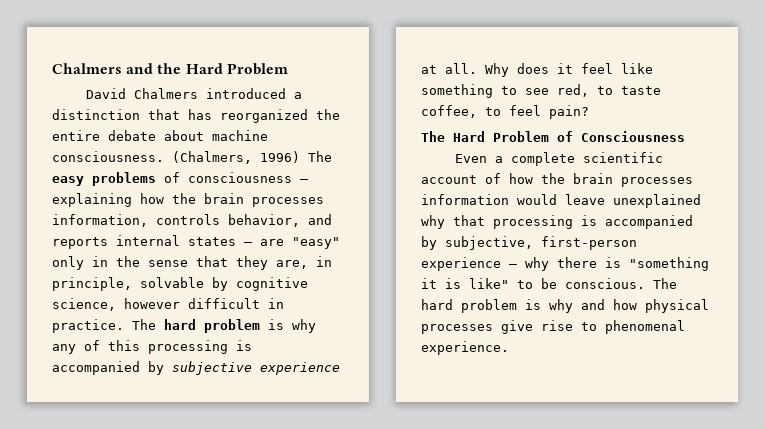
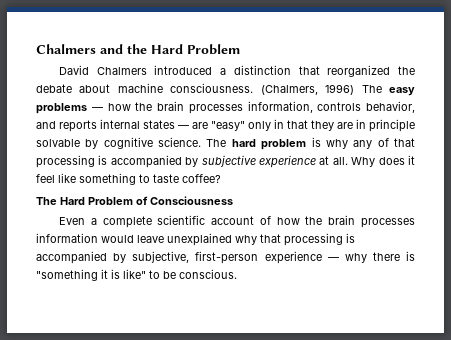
[188,109,212,120] has -> (320, 70) none
[52,130,100,141] entire -> (415, 70) none
[164,172,308,183] [52,193,132,207] of consciousness — explaining -> [91,107,103,111] —
[116,256,332,270] [52,277,308,291] [52,298,284,311] [52,319,124,333] the sense that they are, in principle, solvable by cognitive science, however difficult in practice. -> [287,119,415,132] [36,137,202,149] that they are in principle solvable by cognitive science.
[108,340,140,351] this -> [394,138,416,147] that
[525,84,661,97] [421,105,589,119] see red, to taste coffee, to feel pain? -> [153,174,221,183] taste coffee?
[653,278,677,289] [421,299,709,313] [421,320,685,334] [421,341,509,355] The hard problem is why and how physical processes give rise to phenomenal experience. -> (237, 274) none

